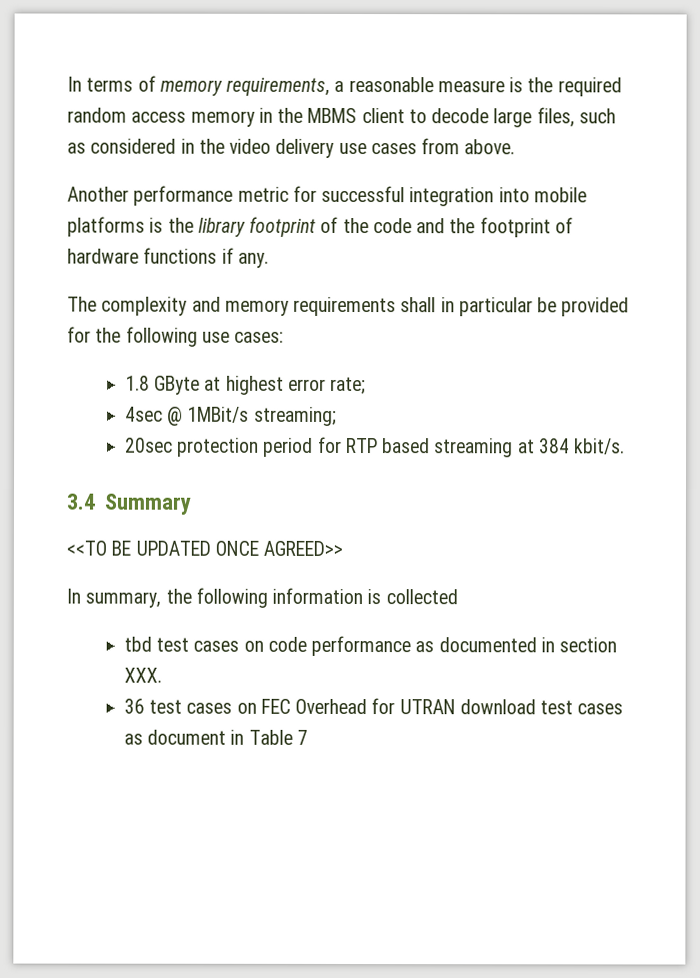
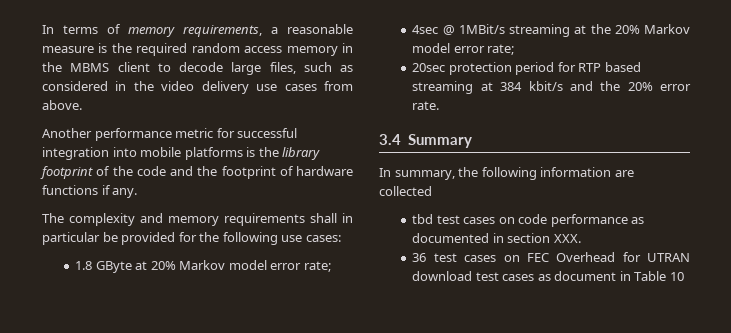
[225,375,284,395] highest -> [150,260,267,270] 20% Markov model
[253,406,337,426] streaming; -> [509,24,690,37] [412,43,515,55] streaming at the 20% Markov model error rate;
[574,438,626,455] [66,493,191,515] [66,540,344,556] kbit/s. // 3.4 Summary // <<TO BE UPDATED ONCE AGREED>> -> [528,81,691,91] [412,101,440,110] [379,134,472,148] kbit/s and the 20% error rate. // 3.4 Summary
[367,589,382,605] is -> [614,170,634,177] are
[296,729,308,745] 7 -> [669,272,684,281] 10

